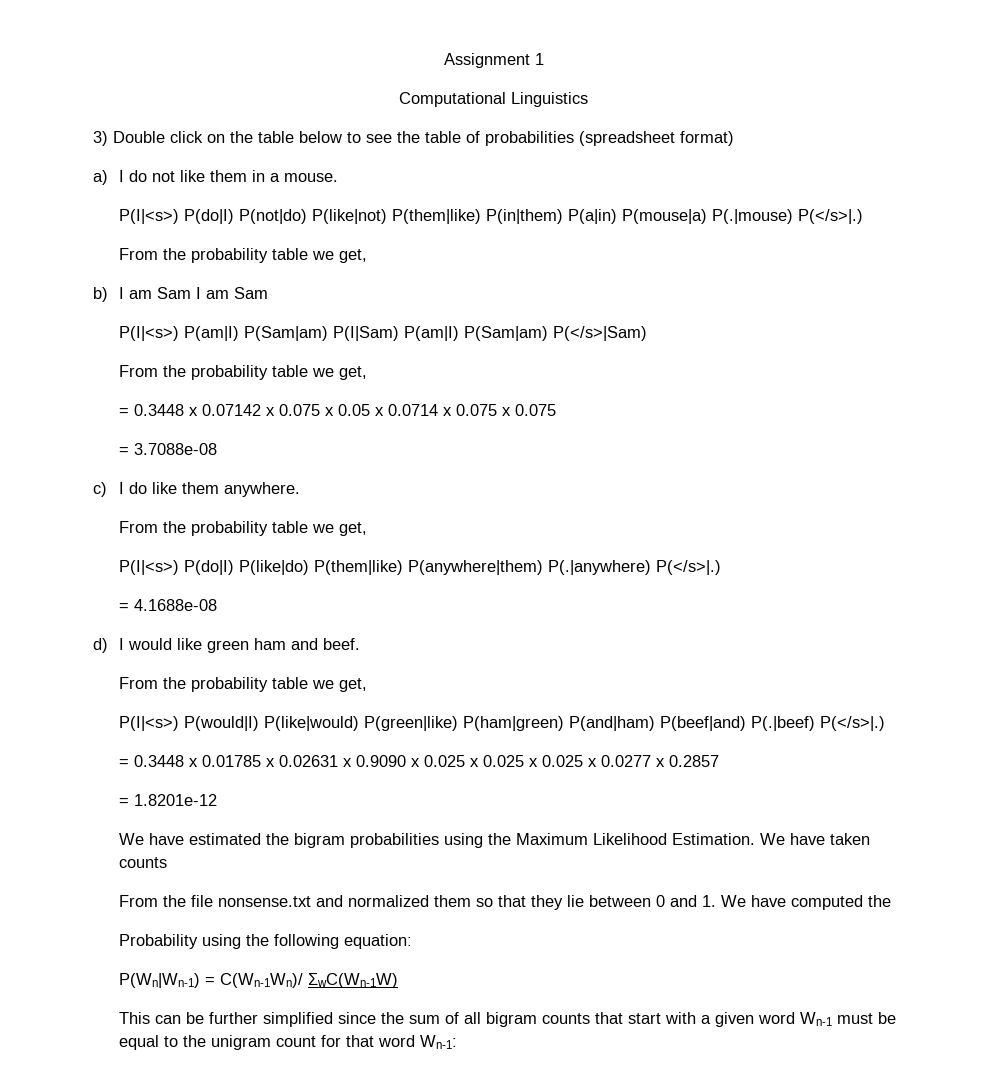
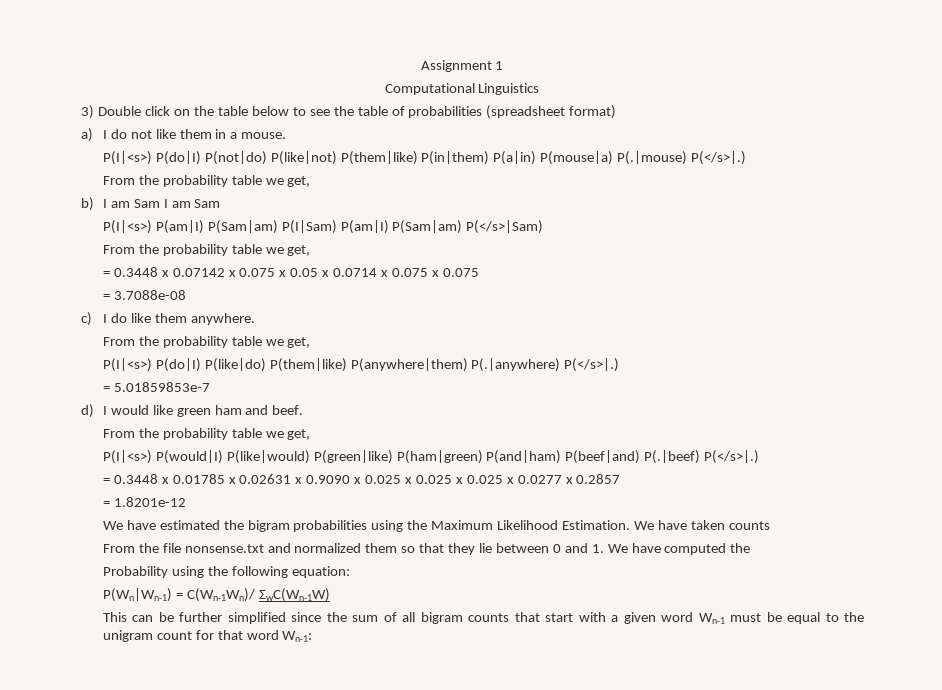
[134,599,218,611] 4.1688e-08 -> [113,382,210,392] 5.01859853e-7

